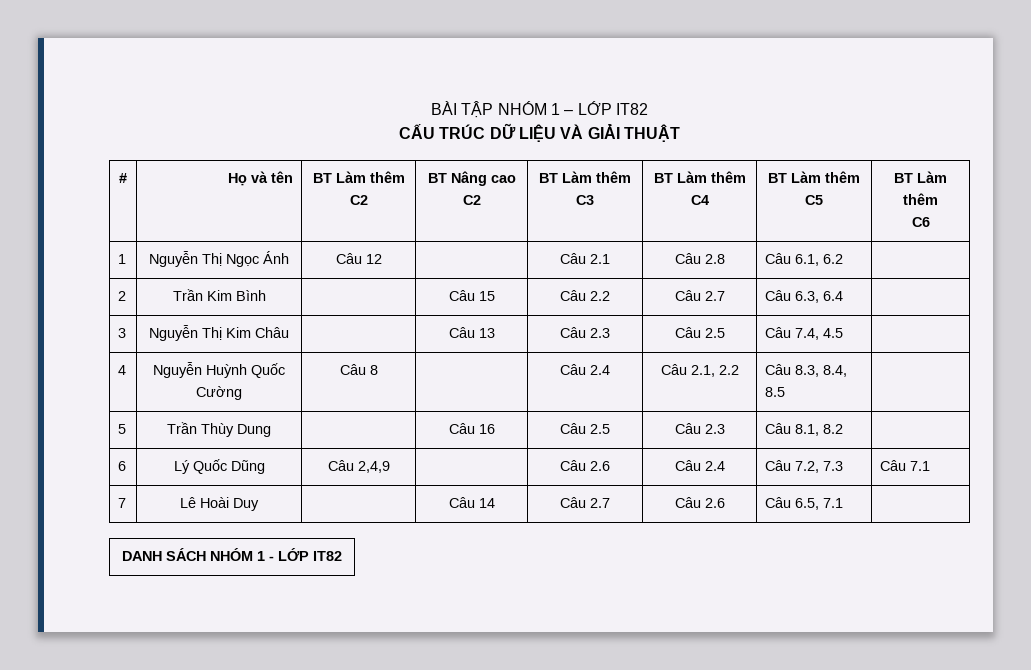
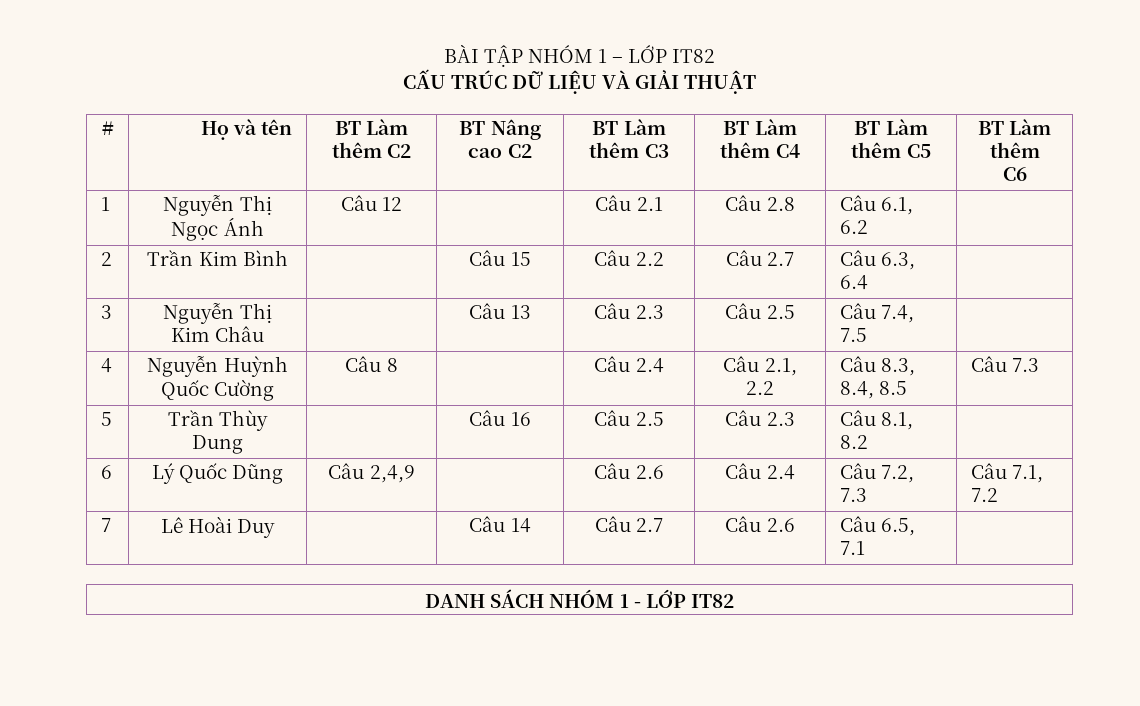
[823,328,844,338] 4.5 -> [839,328,867,342] 7.5
(786, 392) none -> [970,356,1040,372] Câu 7.3
[910,461,931,471] 7.1 -> [1012,465,1044,483] [970,488,998,502] 7.1, 7.2

